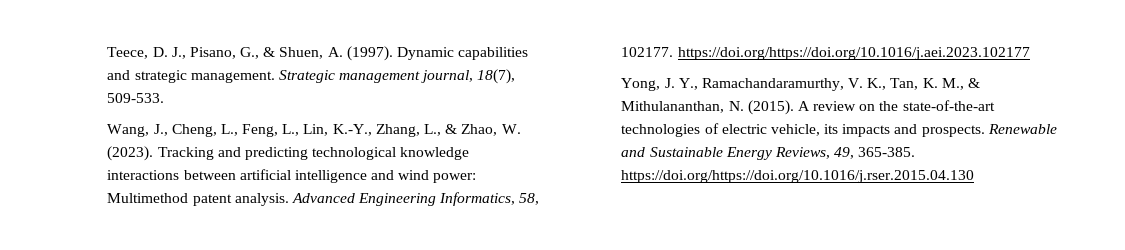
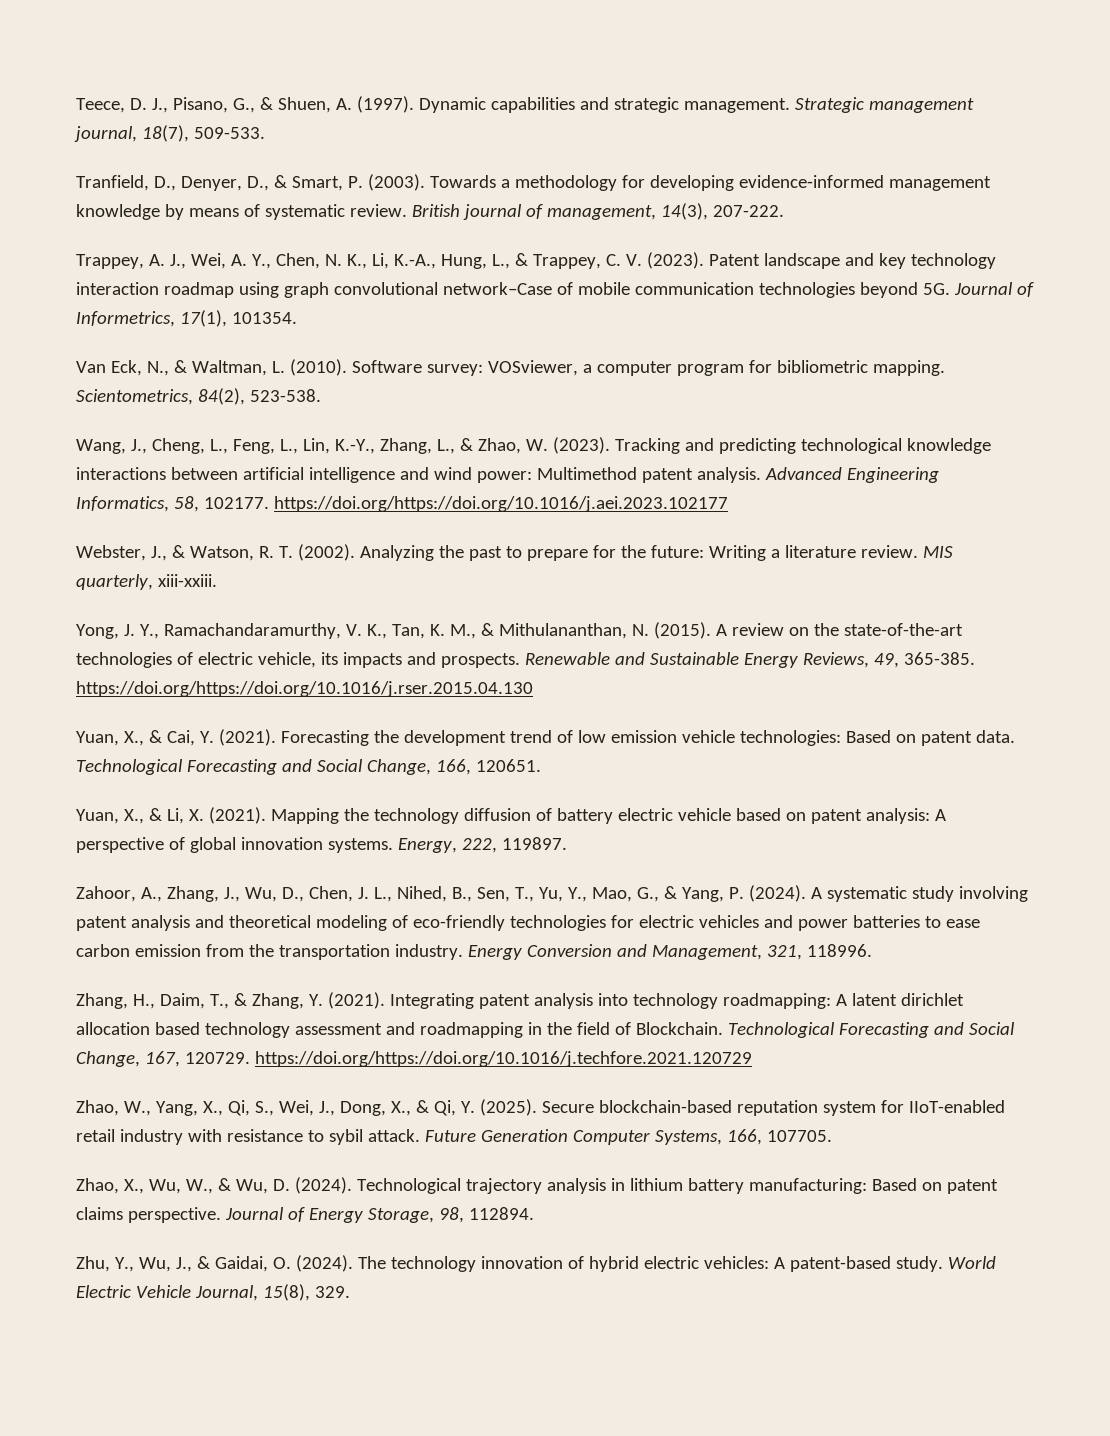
(165, 98) none -> [76,174,992,191] [76,203,785,220] [76,252,996,269] [76,282,1035,298] [76,310,298,327] [76,359,946,376] [76,388,322,405] // Tranfield, D., Denyer, D., & Smart, P. (2003). Towards a methodology for developing evidence‐informed management knowledge by means of systematic review. British journal of management, 14(3), 207-222. // Trappey, A. J., Wei, A. Y., Chen, N. K., Li, K.-A., Hung, L., & Trappey, C. V. (2023). Patent landscape and key technology interaction roadmap using graph convolutional network–Case of mobile communication technologies beyond 5G. Journal of Informetrics, 17(1), 101354. // Van Eck, N., & Waltman, L. (2010). Software survey: VOSviewer, a computer program for bibliometric mapping. Scientometrics, 84(2), 523-538.
(1030, 53) none -> [76,544,954,561] [76,574,218,590] // Webster, J., & Watson, R. T. (2002). Analyzing the past to prepare for the future: Writing a literature review. MIS quarterly, xiii-xxiii.
(975, 176) none -> [76,729,1016,746] [76,759,542,775] [76,807,947,824] [76,837,568,853] [76,885,1028,902] [76,915,981,931] [76,944,873,960] [76,992,965,1009] [76,1022,1016,1038] [76,1051,753,1067] [76,1099,1006,1116] [76,1129,833,1145] [76,1177,999,1194] [76,1207,535,1223] [76,1255,997,1272] [76,1284,351,1301] // Yuan, X., & Cai, Y. (2021). Forecasting the development trend of low emission vehicle technologies: Based on patent data. Technological Forecasting and Social Change, 166, 120651. // Yuan, X., & Li, X. (2021). Mapping the technology diffusion of battery electric vehicle based on patent analysis: A perspective of global innovation systems. Energy, 222, 119897. // Zahoor, A., Zhang, J., Wu, D., Chen, J. L., Nihed, B., Sen, T., Yu, Y., Mao, G., & Yang, P. (2024). A systematic study involving patent analysis and theoretical modeling of eco-friendly technologies for electric vehicles and power batteries to ease carbon emission from the transportation industry. Energy Conversion and Management, 321, 118996. // Zhang, H., Daim, T., & Zhang, Y. (2021). Integrating patent analysis into technology roadmapping: A latent dirichlet allocation based technology assessment and roadmapping in the field of Blockchain. Technological Forecasting and Social Change, 167, 120729. https://doi.org/https://doi.org/10.1016/j.techfore.2021.120729 // Zhao, W., Yang, X., Qi, S., Wei, J., Dong, X., & Qi, Y. (2025). Secure blockchain-based reputation system for IIoT-enabled retail industry with resistance to sybil attack. Future Generation Computer Systems, 166, 107705. // Zhao, X., Wu, W., & Wu, D. (2024). Technological trajectory analysis in lithium battery manufacturing: Based on patent claims perspective. Journal of Energy Storage, 98, 112894. // Zhu, Y., Wu, J., & Gaidai, O. (2024). The technology innovation of hybrid electric vehicles: A patent-based study. World Electric Vehicle Journal, 15(8), 329.

